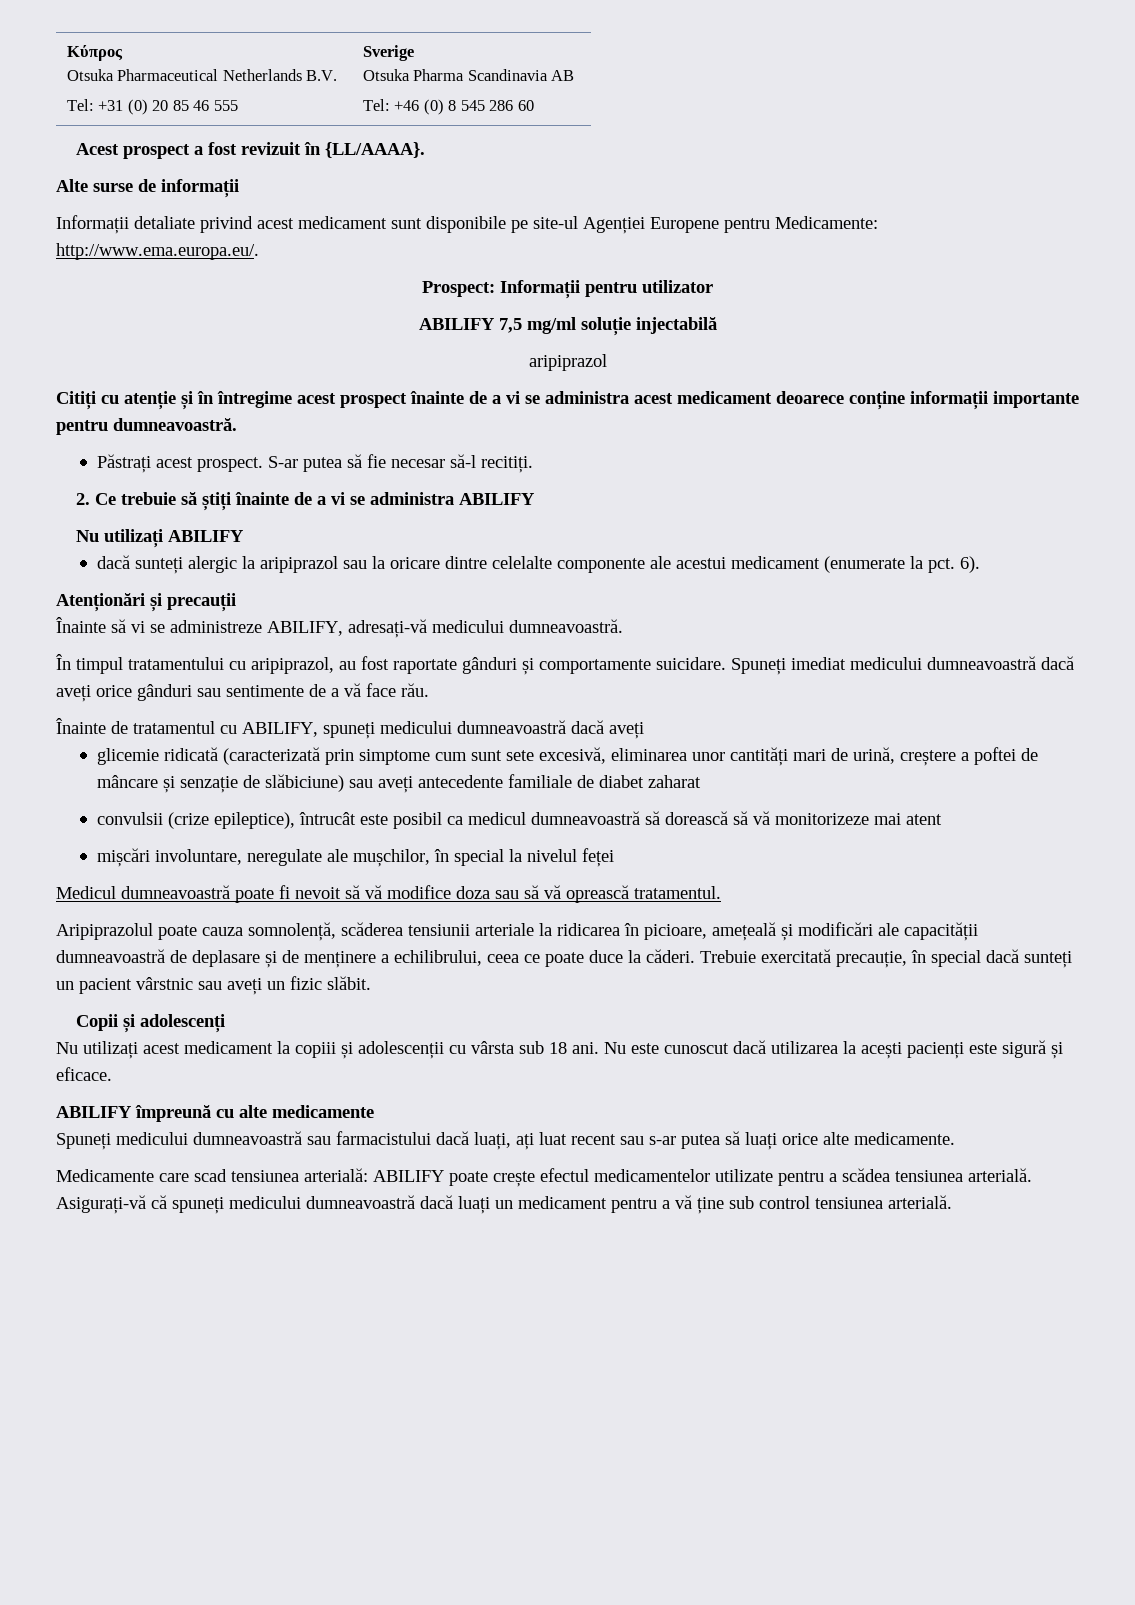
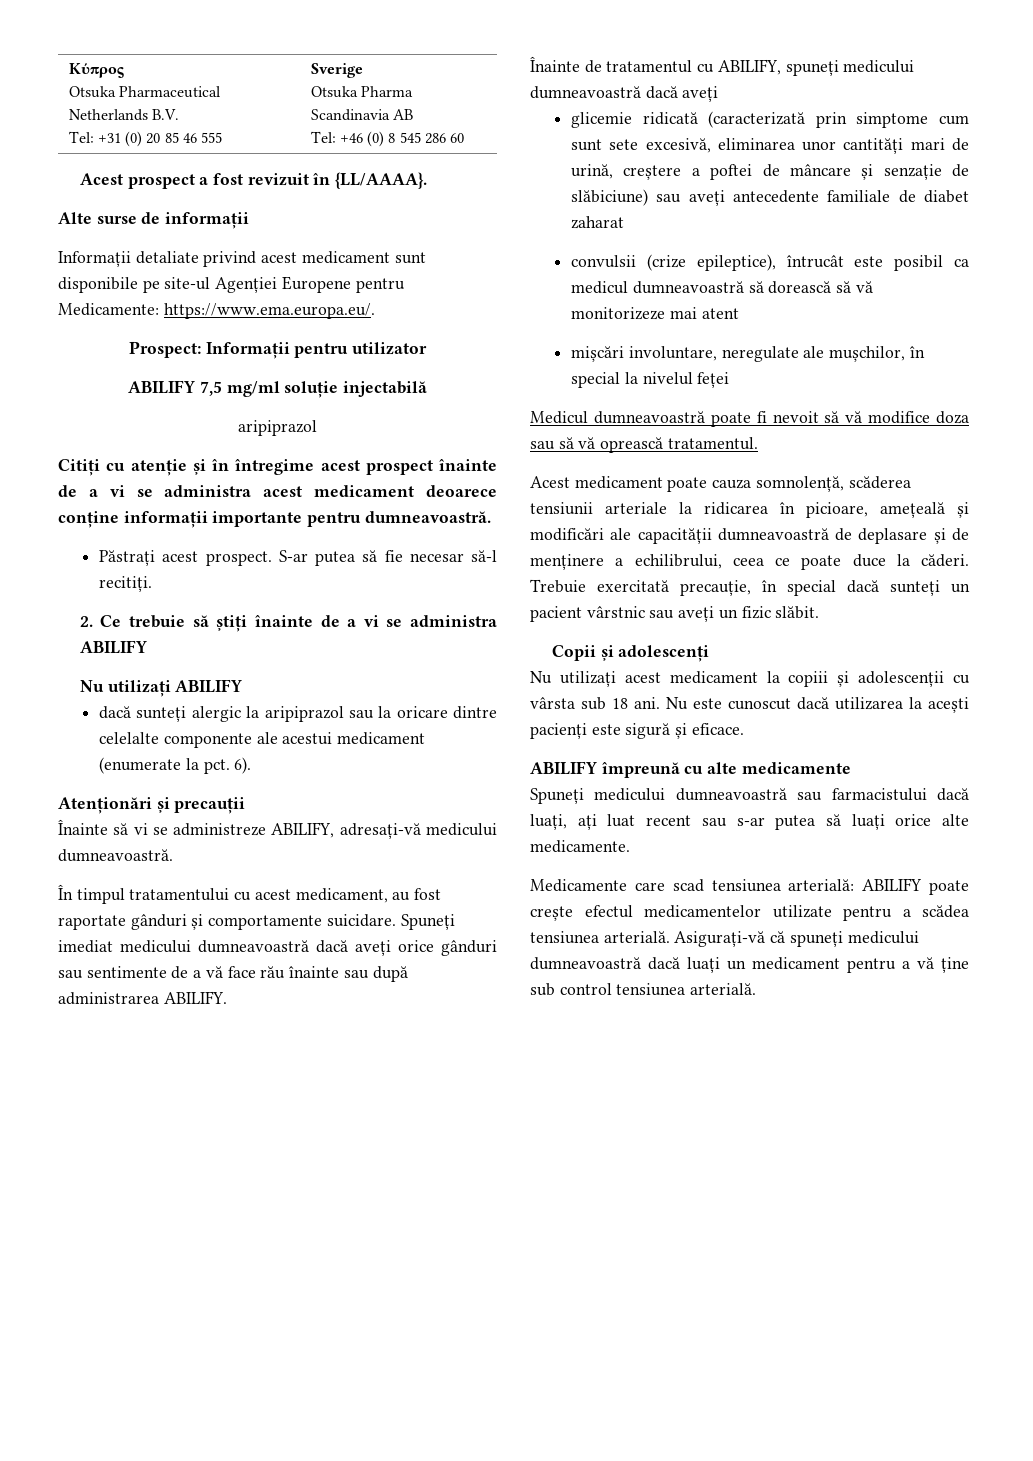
[56,243,259,260] http://www.ema.europa.eu/. -> [163,303,375,319] https://www.ema.europa.eu/.
[251,657,334,674] aripiprazol, -> [254,888,388,903] acest medicament,
[401,683,429,697] rău. -> [260,966,408,982] [58,991,227,1005] rău înainte sau după administrarea ABILIFY.
[56,923,153,940] Aripiprazolul -> [530,476,663,489] Acest medicament

